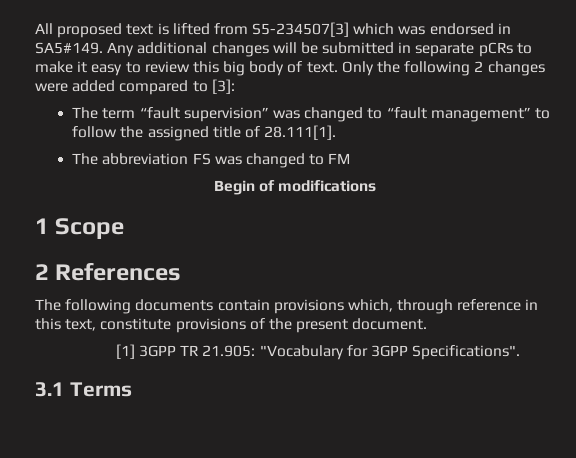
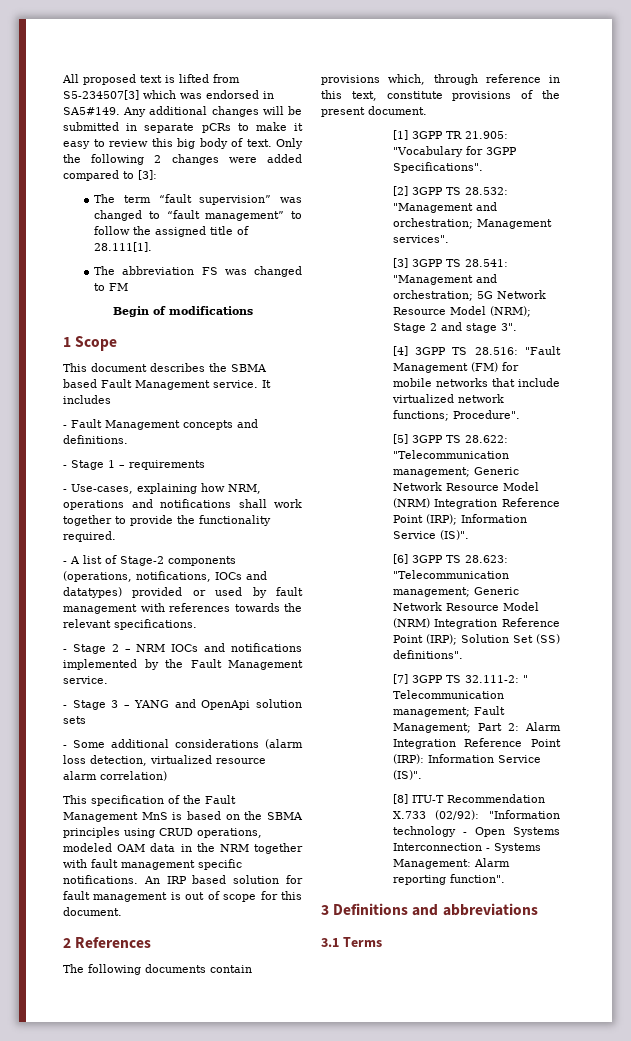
(125, 228) none -> [63,363,267,372] [63,379,271,390] [63,395,111,404] [63,419,258,430] [63,435,128,444] [63,460,205,470] [63,483,261,494] [63,499,302,510] [63,515,271,526] [63,531,116,542] [63,555,236,566] [63,571,267,582] [63,587,303,598] [63,603,302,614] [63,619,197,630] [63,643,302,654] [63,659,303,670] [63,676,108,684] [63,699,302,710] [63,716,86,724] [63,739,303,749] [63,755,266,766] [63,771,167,781] [63,795,236,806] [63,811,303,822] [63,827,262,838] [63,843,303,854] [63,859,242,870] [63,875,303,884] [63,891,302,902] [63,907,122,916] // This document describes the SBMA based Fault Management service. It includes // - Fault Management concepts and definitions. // - Stage 1 – requirements // - Use-cases, explaining how NRM, operations and notifications shall work together to provide the functionality required. // - A list of Stage-2 components (operations, notifications, IOCs and datatypes) provided or used by fault management with references towards the relevant specifications. // - Stage 2 – NRM IOCs and notifications implemented by the Fault Management service. // - Stage 3 – YANG and OpenApi solution sets // - Some additional considerations (alarm loss detection, virtualized resource alarm correlation) // This specification of the Fault Management MnS is based on the SBMA principles using CRUD operations, modeled OAM data in the NRM together with fault management specific notifications. An IRP based solution for fault management is out of scope for this document.
(521, 352) none -> [392,186,508,196] [392,202,497,213] [392,218,552,229] [392,235,449,243] [392,258,508,268] [392,274,497,285] [392,290,546,301] [392,306,531,317] [392,322,517,333] [392,346,561,356] [392,362,519,373] [392,378,560,387] [391,394,504,403] [392,410,520,421] [392,434,508,444] [392,450,509,459] [392,467,519,477] [392,482,539,491] [392,498,560,509] [392,514,527,525] [392,530,469,540] [392,554,508,564] [392,570,509,579] [392,587,519,597] [392,602,539,611] [392,618,560,629] [392,634,560,645] [392,650,463,659] [392,674,528,684] [392,690,504,699] [392,706,505,717] [392,722,561,733] [392,738,561,749] [392,754,541,764] [392,770,422,780] [392,794,545,804] [392,810,560,820] [392,826,560,837] [392,843,541,853] [392,858,510,869] [392,874,505,885] [321,903,538,916] // [2] 3GPP TS 28.532: "Management and orchestration; Management services". // [3] 3GPP TS 28.541: "Management and orchestration; 5G Network Resource Model (NRM); Stage 2 and stage 3". // [4] 3GPP TS 28.516: "Fault Management (FM) for mobile networks that include virtualized network functions; Procedure". // [5] 3GPP TS 28.622: "Telecommunication management; Generic Network Resource Model (NRM) Integration Reference Point (IRP); Information Service (IS)". // [6] 3GPP TS 28.623: "Telecommunication management; Generic Network Resource Model (NRM) Integration Reference Point (IRP); Solution Set (SS) definitions". // [7] 3GPP TS 32.111-2: " Telecommunication management; Fault Management; Part 2: Alarm Integration Reference Point (IRP): Information Service (IS)". // [8] ITU-T Recommendation X.733 (02/92): "Information technology - Open Systems Interconnection - Systems Management: Alarm reporting function". // 3 Definitions and abbreviations

